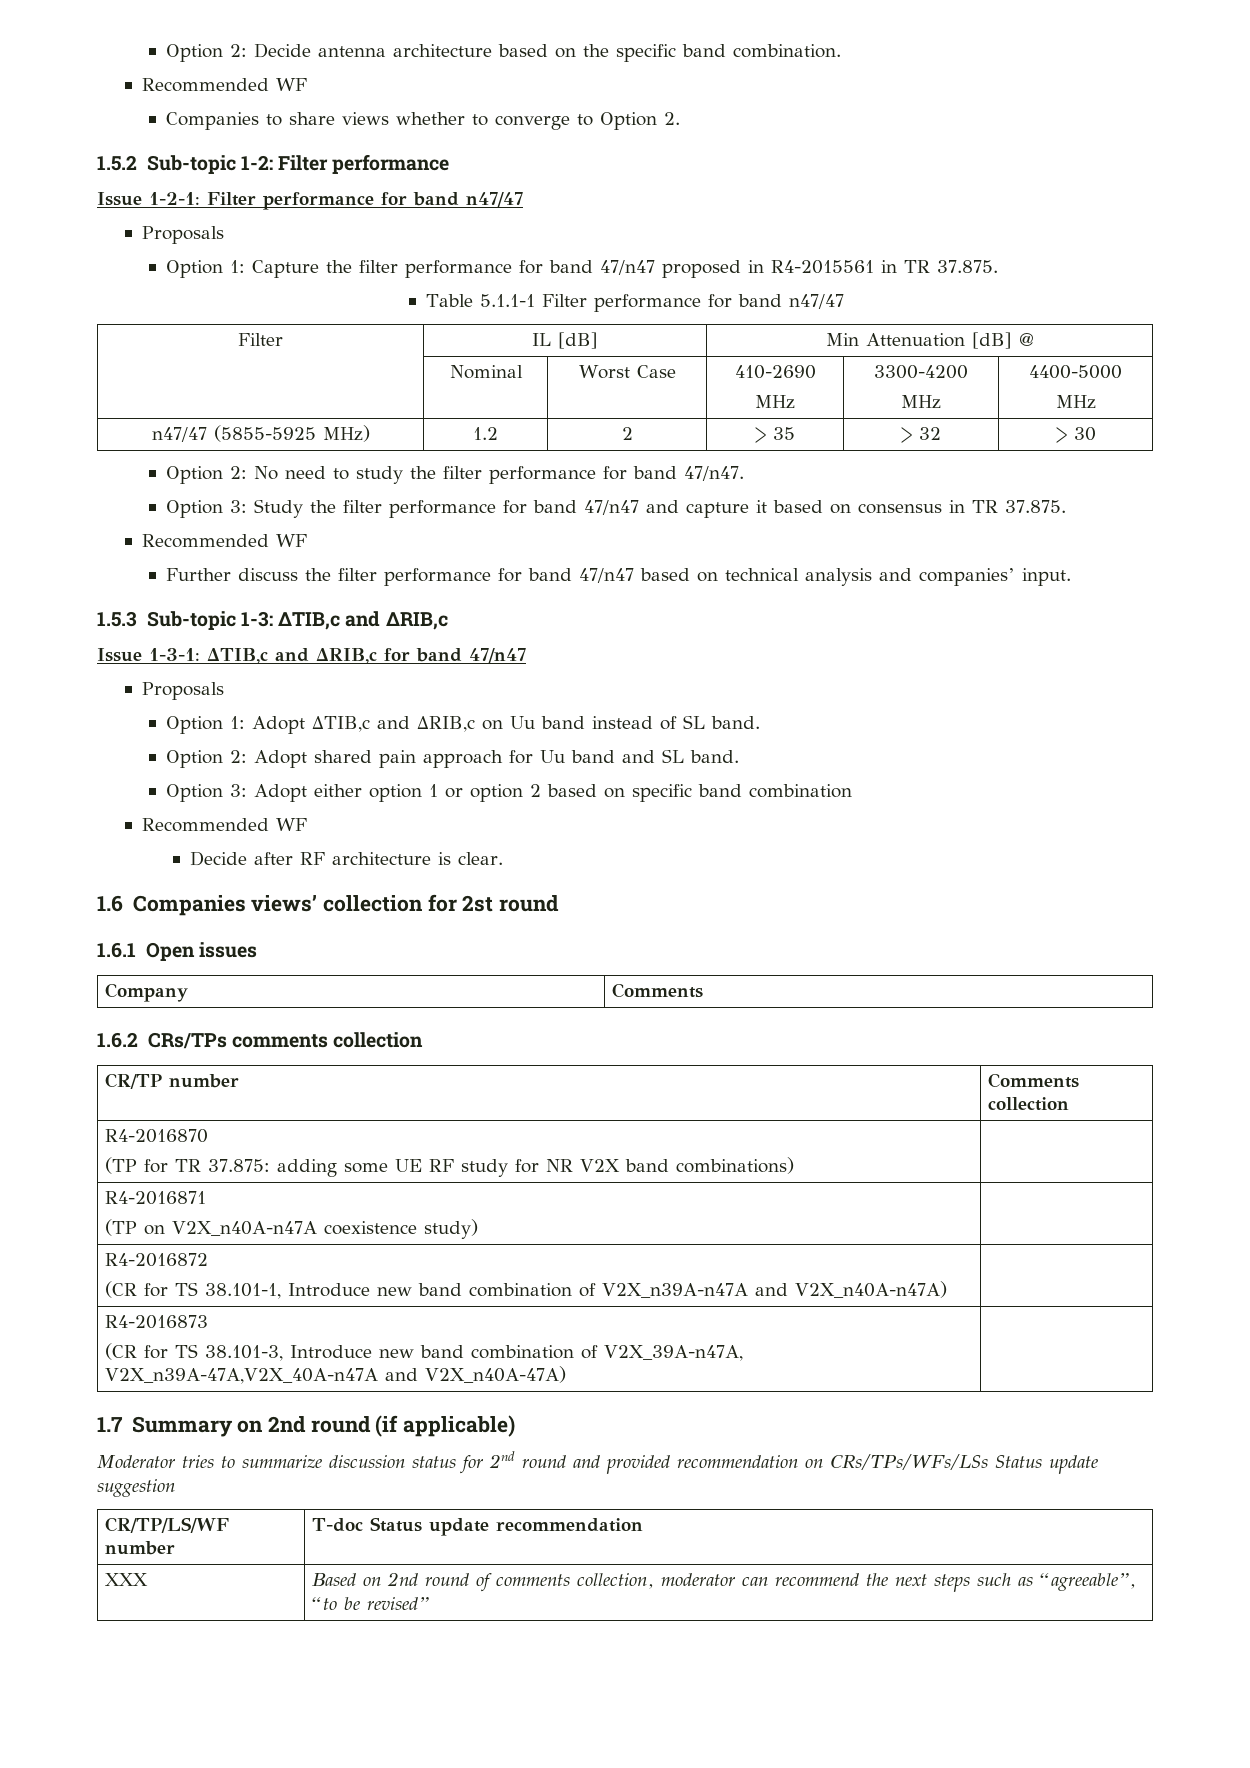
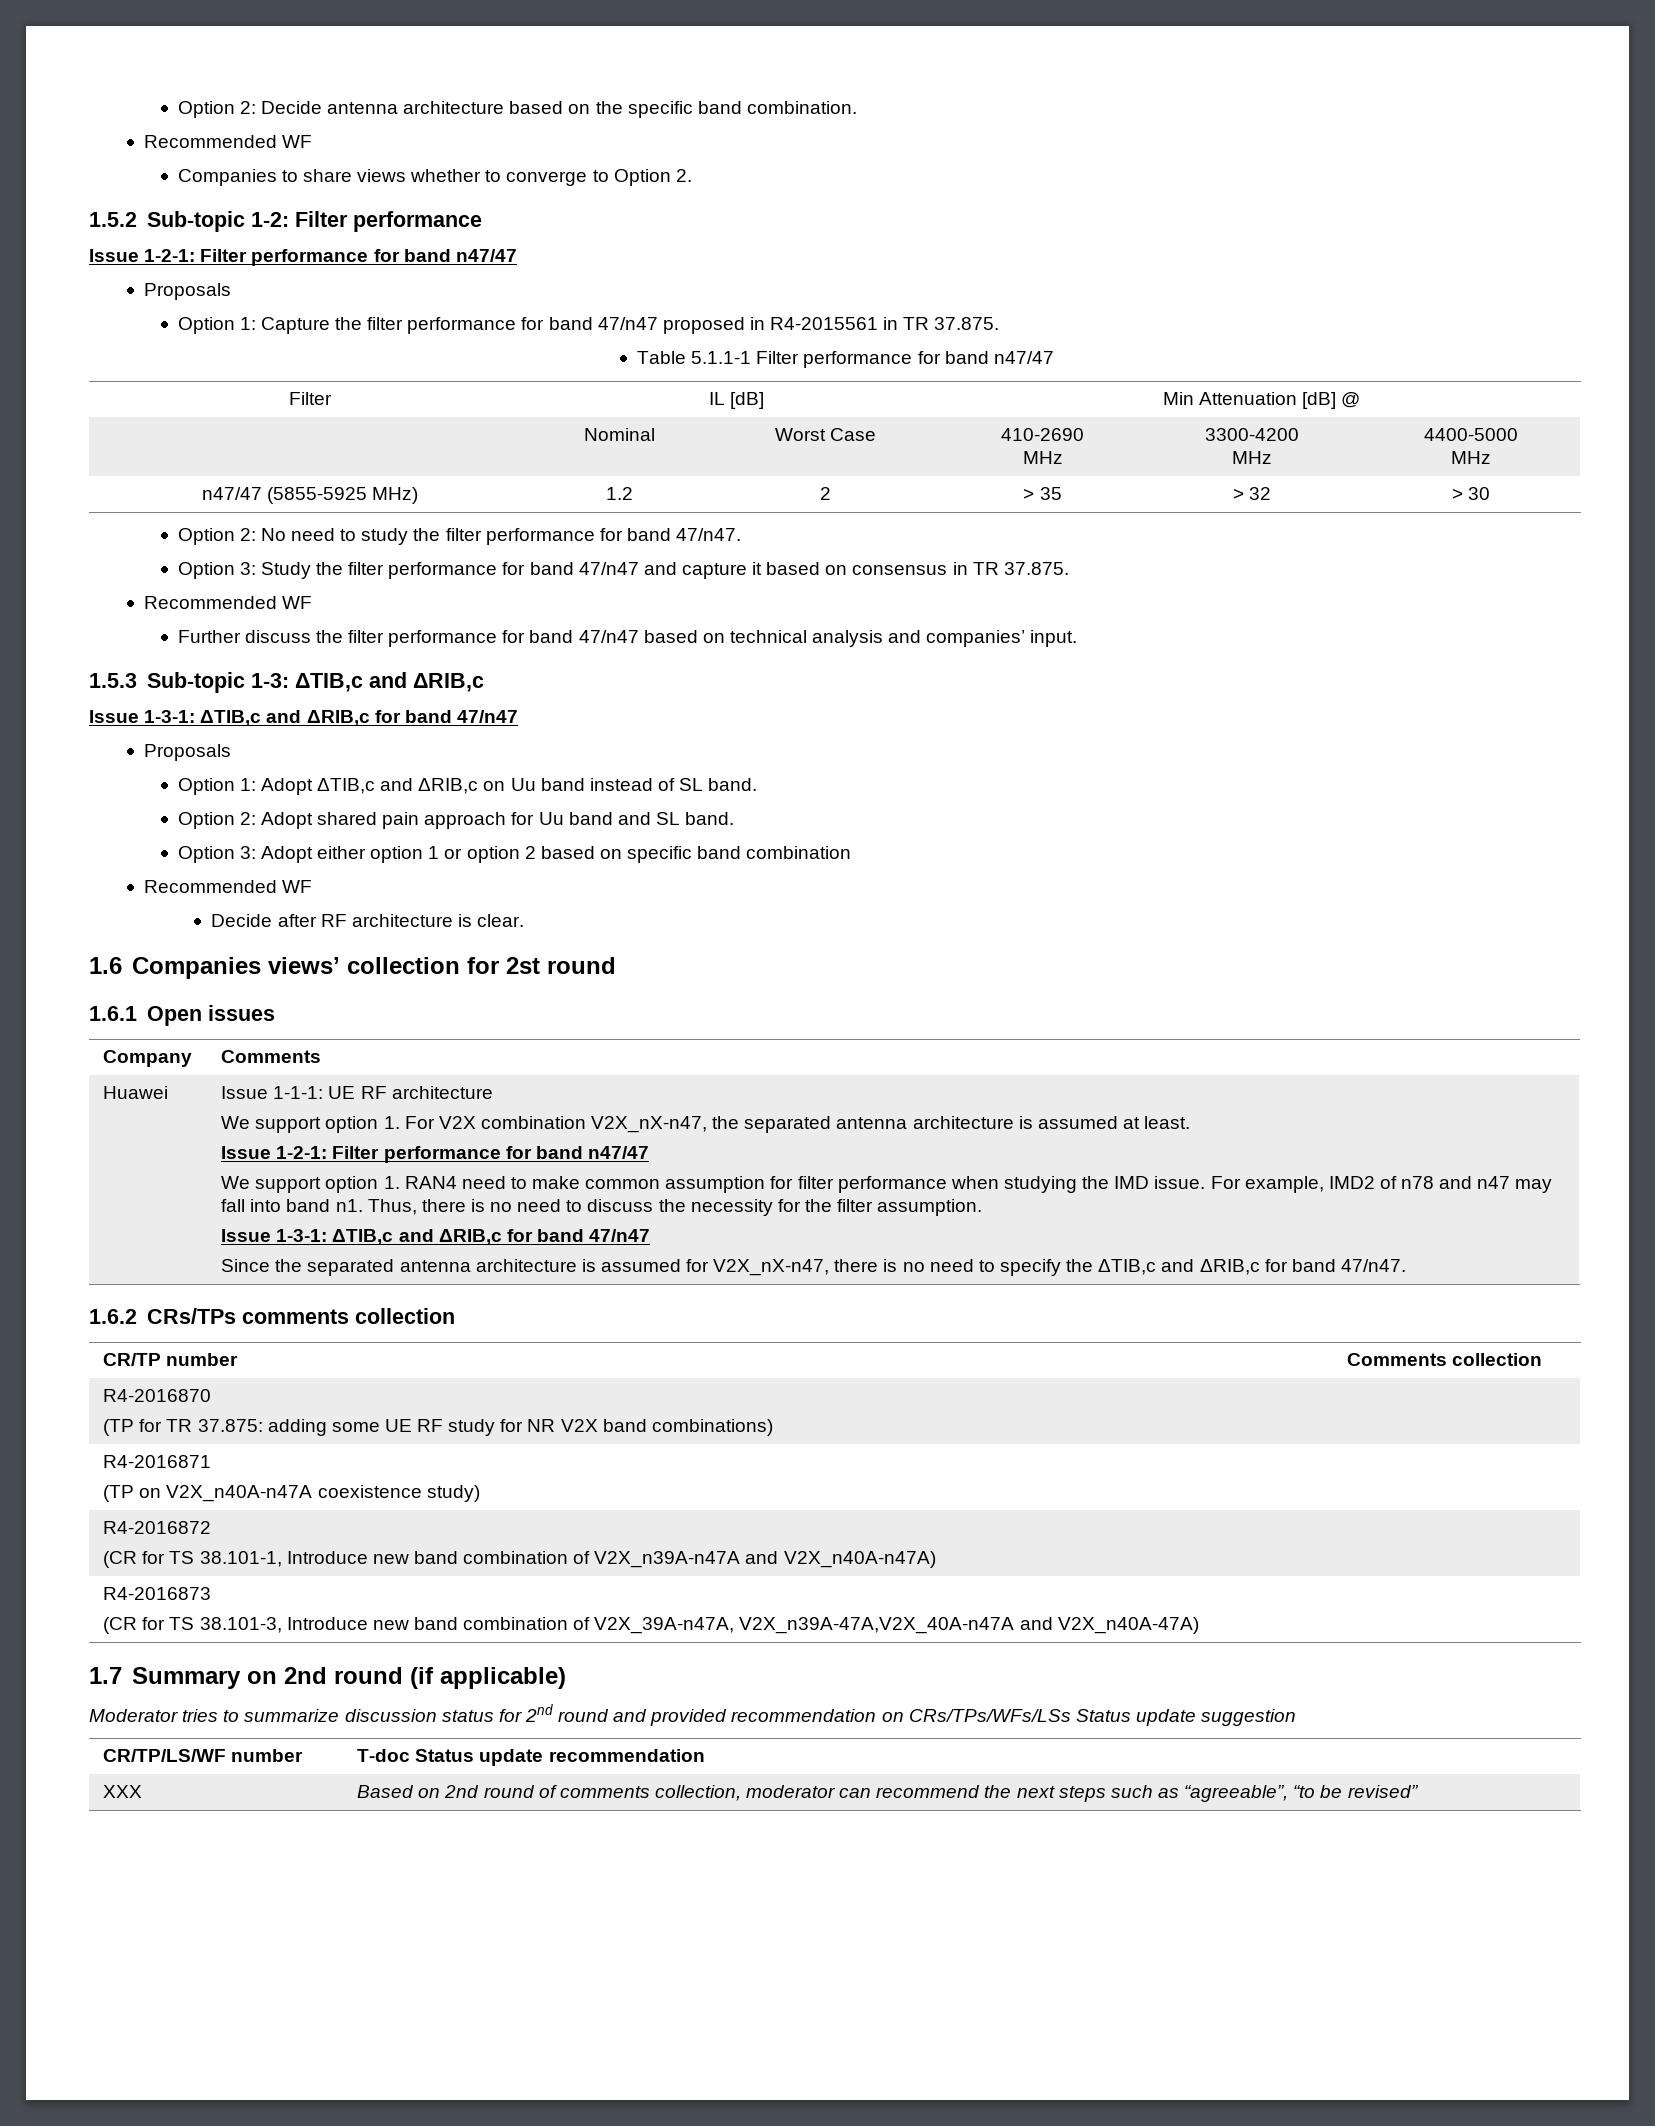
(704, 990) none -> [103,1086,169,1099] [221,1086,493,1099] [221,1116,1191,1133] [221,1146,649,1163] [221,1176,1553,1193] [221,1199,983,1216] [221,1229,651,1245] [221,1259,1406,1276] // Huawei | Issue 1-1-1: UE RF architecture // We support option 1. For V2X combination V2X_nX-n47, the separated antenna architecture is assumed at least. // Issue 1-2-1: Filter performance for band n47/47 // We support option 1. RAN4 need to make common assumption for filter performance when studying the IMD issue. For example, IMD2 of n78 and n47 may fall into band n1. Thus, there is no need to discuss the necessity for the filter assumption. // Issue 1-3-1: ΔTIB,c and ΔRIB,c for band 47/n47 // Since the separated antenna architecture is assumed for V2X_nX-n47, there is no need to specify the ΔTIB,c and ΔRIB,c for band 47/n47.

